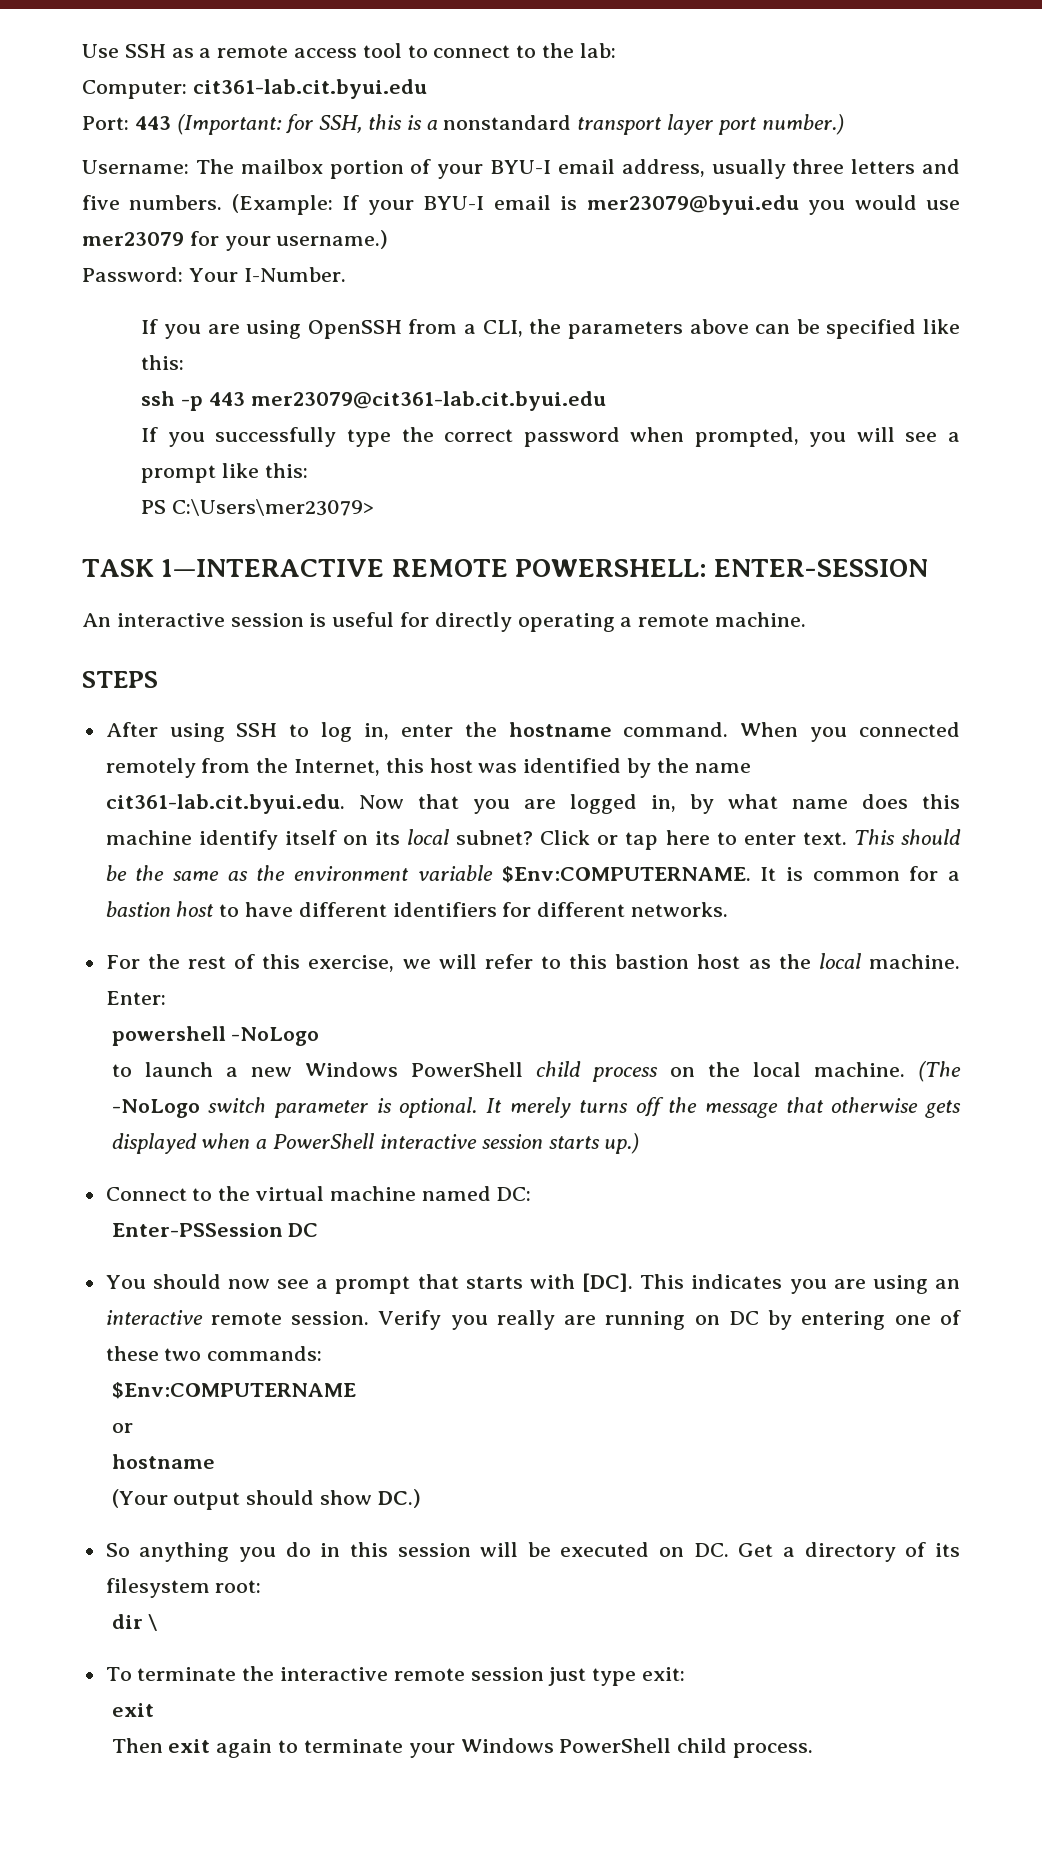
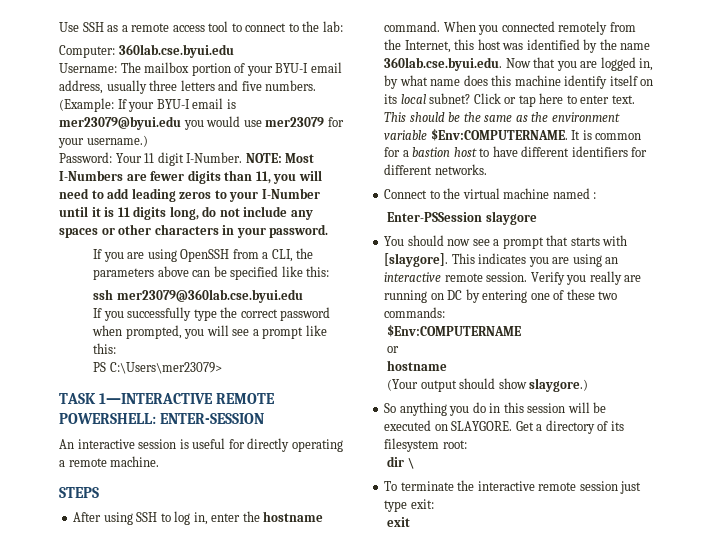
[192,79,427,99] [82,114,844,135] cit361-lab.cit.byui.edu // Port: 443 (Important: for SSH, this is a nonstandard transport layer port number.) -> [118,44,234,58] 360lab.cse.byui.edu
(238, 275) none -> [144,152,184,166] 11 digit
(346, 274) none -> [245,153,315,163] [59,170,322,184] [59,188,320,202] [59,206,313,220] [59,224,329,238] NOTE: Most I-Numbers are fewer digits than 11, you will need to add leading zeros to your I-Number until it is 11 digits long, do not include any spaces or other characters in your password.
[181,391,606,411] -p 443 mer23079@cit361-lab.cit.byui.edu -> [116,289,303,303] mer23079@360lab.cse.byui.edu
[105,794,345,814] cit361-lab.cit.byui.edu. -> [384,57,503,71] 360lab.cse.byui.edu.
[105,953,961,972] [105,991,166,1005] [111,1026,320,1046] [111,1061,961,1082] [111,1097,961,1118] [111,1133,640,1154] // For the rest of this exercise, we will refer to this bastion host as the local machine. Enter: // powershell -NoLogo // to launch a new Windows PowerShell child process on the local machine. (The -NoLogo switch parameter is optional. It merely turns off the message that otherwise gets displayed when a PowerShell interactive session starts up.) -> (487, 169) none
[496,1187,532,1201] DC: -> [593,192,597,199] :
[288,1223,319,1237] DC -> [485,211,537,225] slaygore
[582,1273,634,1292] [DC]. -> [384,253,449,267] [slaygore].
[377,1489,421,1508] DC.) -> [529,378,589,392] slaygore.)
[693,1543,729,1557] DC. -> [451,421,513,431] SLAYGORE.
[111,1738,813,1758] // Then exit again to terminate your Windows PowerShell child process. -> (411, 522) none

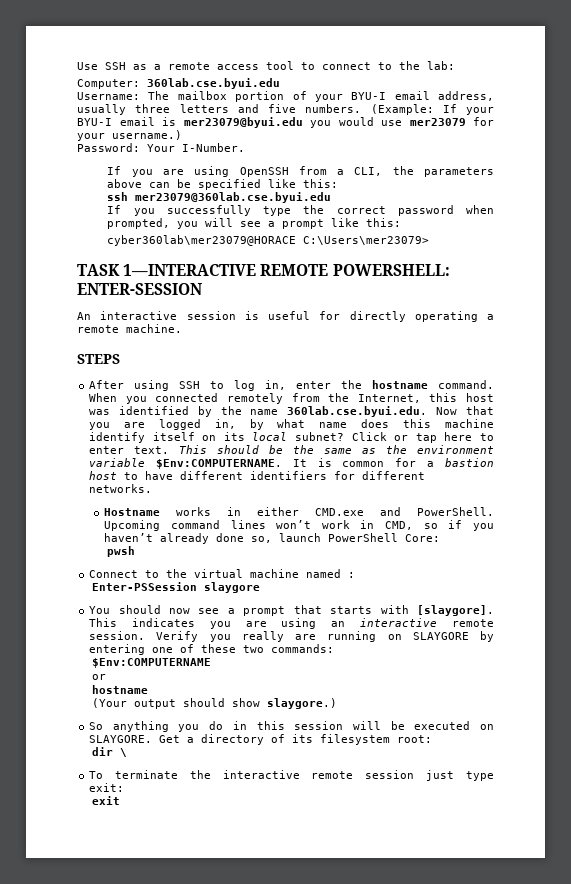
[144,152,184,166] 11 digit -> (175, 148) none
[245,153,315,163] [59,170,322,184] [59,188,320,202] [59,206,313,220] [59,224,329,238] NOTE: Most I-Numbers are fewer digits than 11, you will need to add leading zeros to your I-Number until it is 11 digits long, do not include any spaces or other characters in your password. -> (245, 147) none
[93,362,107,372] PS -> [107,235,297,246] cyber360lab\mer23079@HORACE
(487, 169) none -> [104,507,494,516] [104,520,494,531] [104,533,441,544] [107,546,136,557] // Hostname works in either CMD.exe and PowerShell. Upcoming command lines won’t work in CMD, so if you haven’t already done so, launch PowerShell Core: // pwsh
[447,290,463,300] DC -> [412,632,469,640] SLAYGORE

